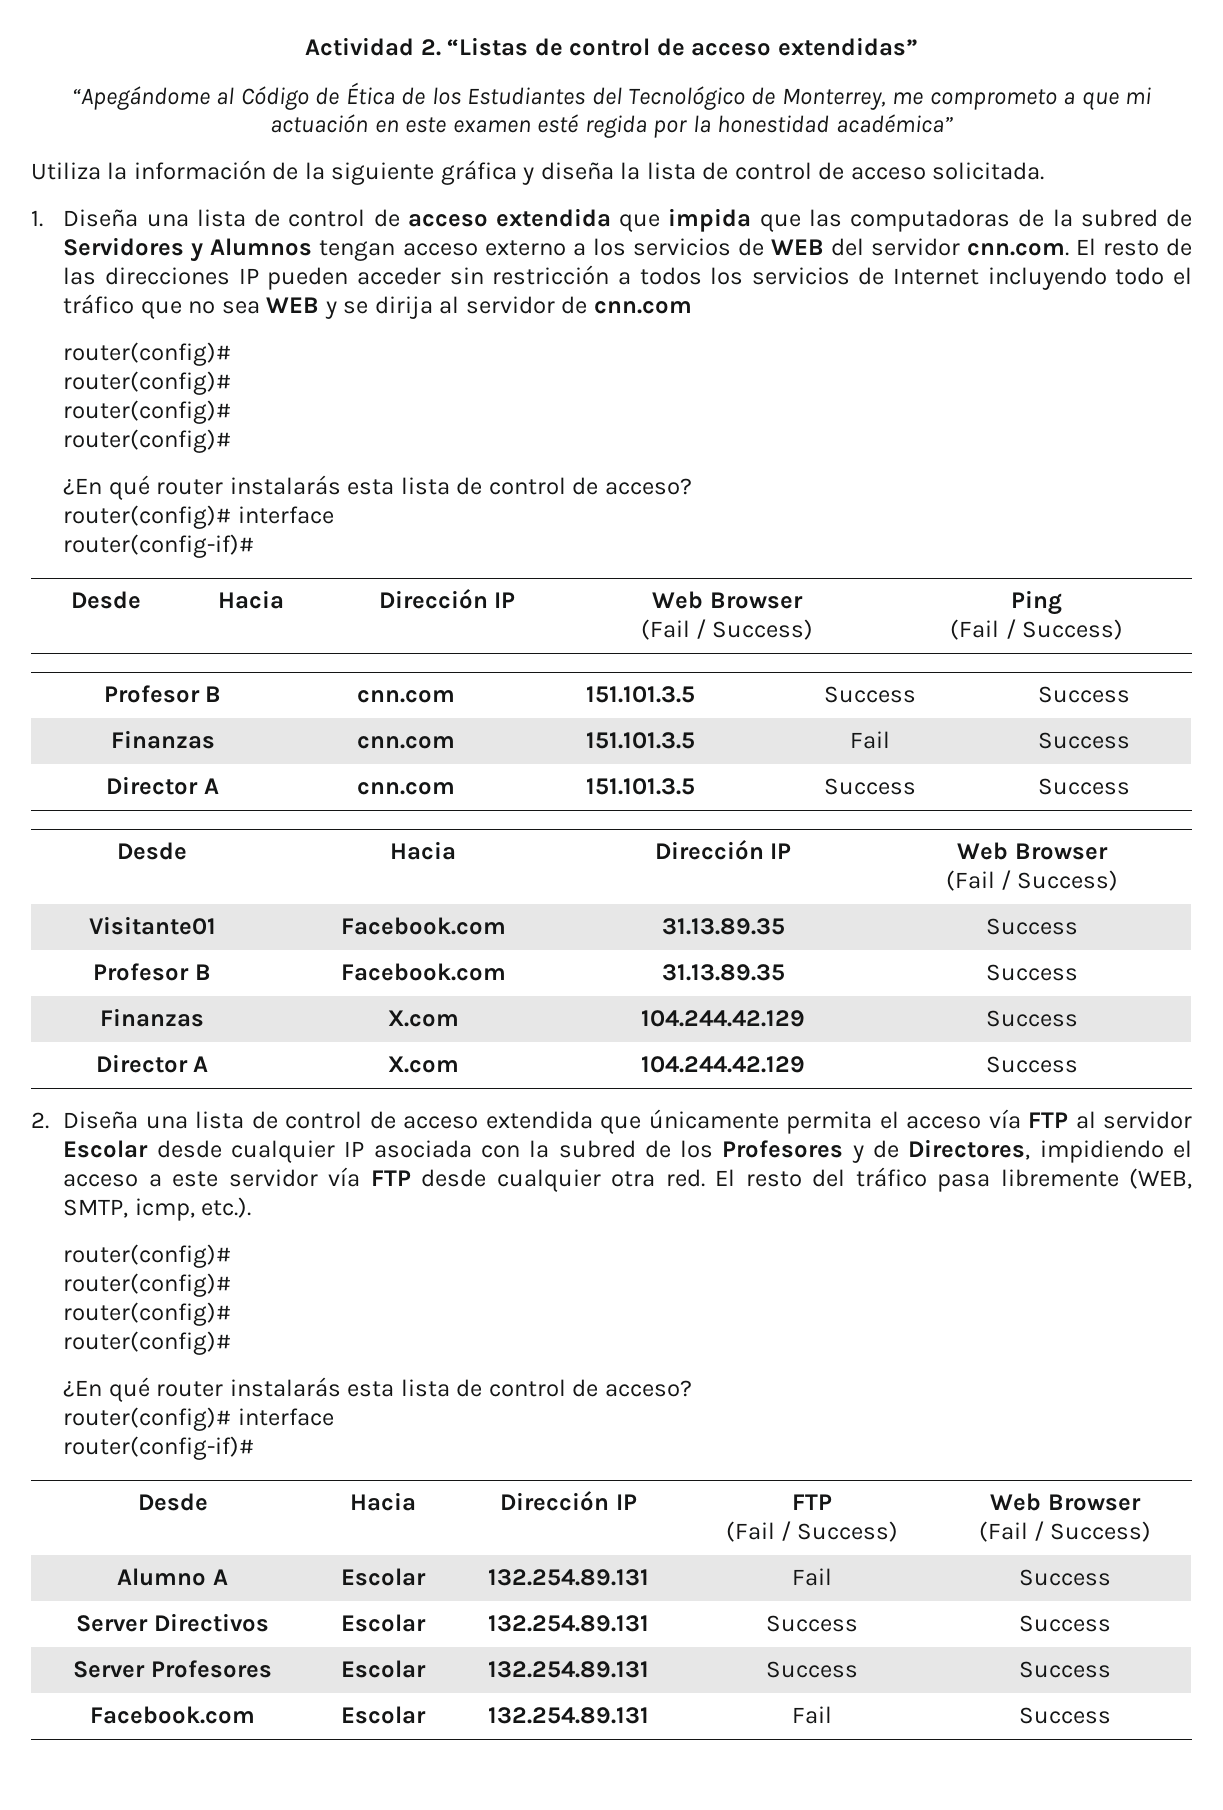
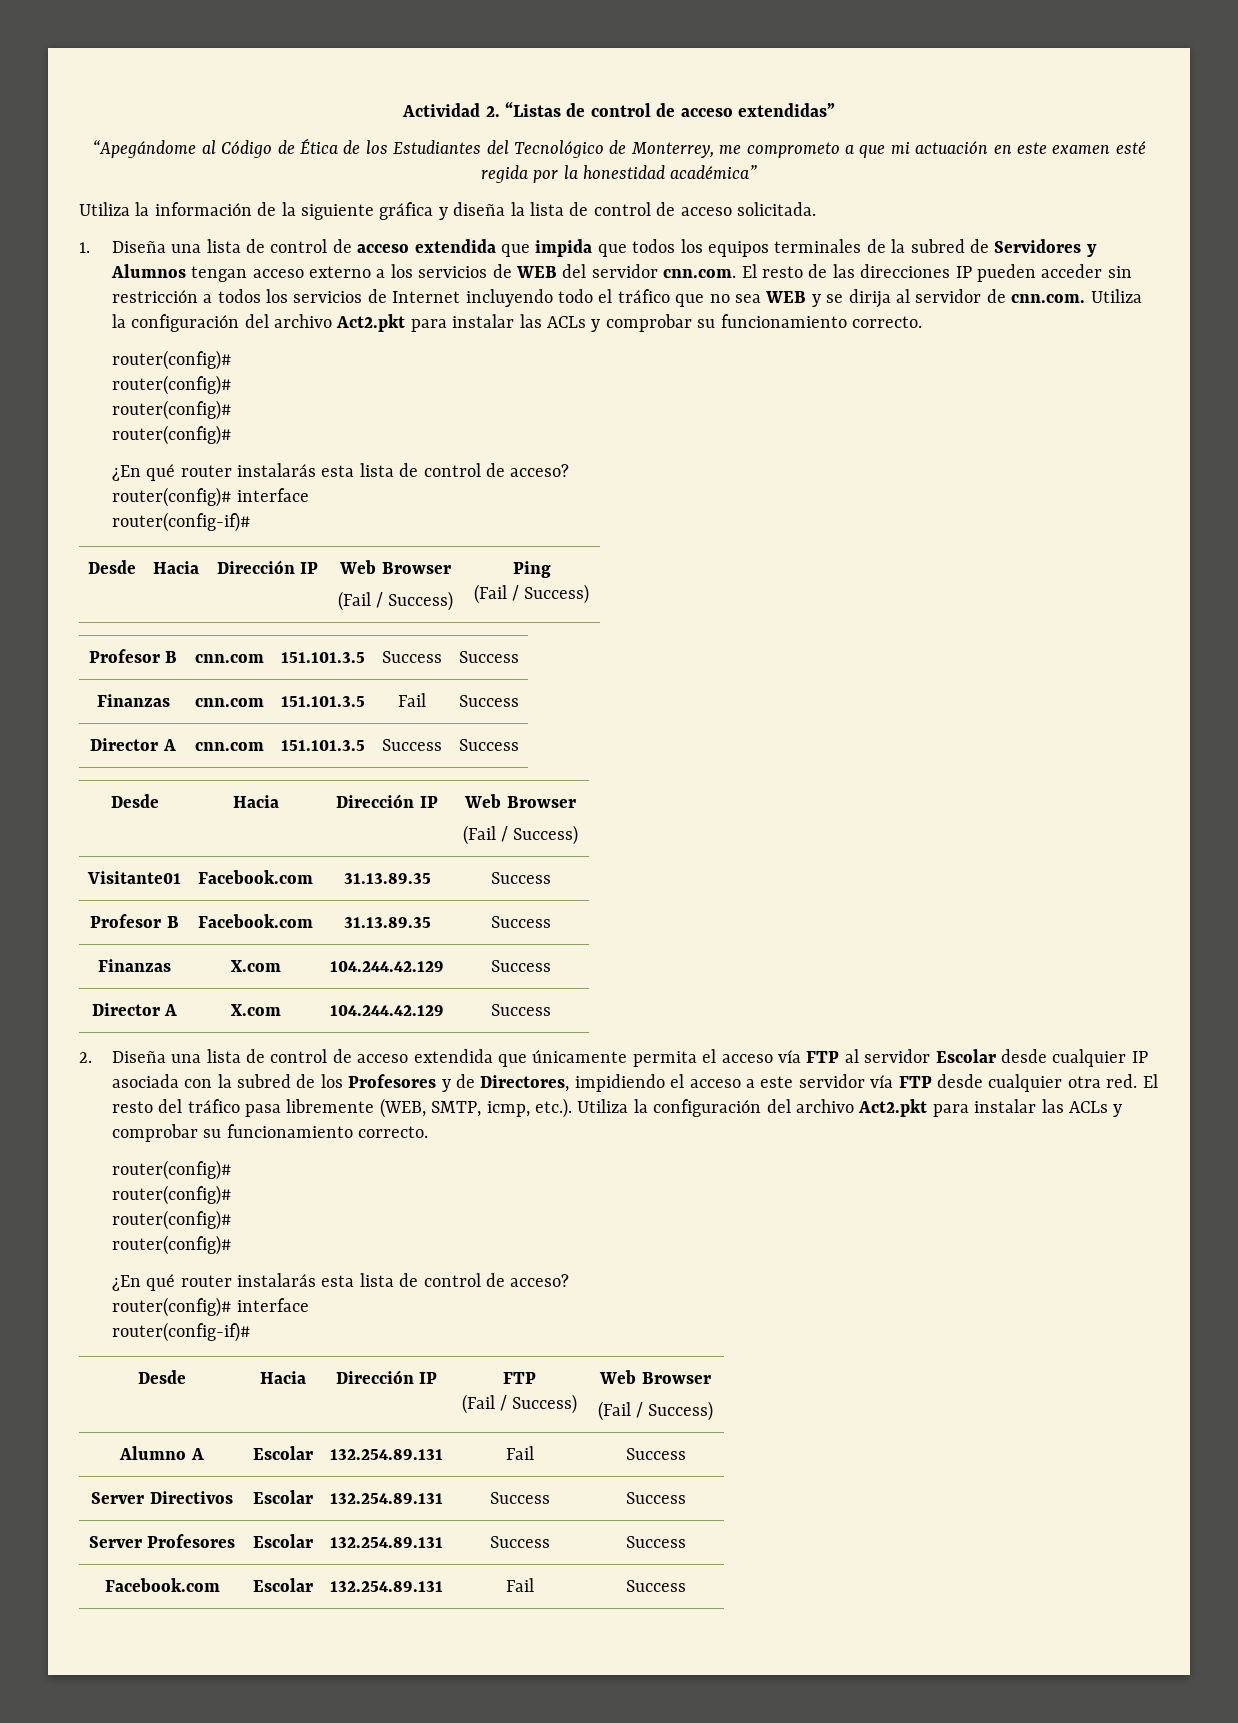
[808,209,1011,232] las computadoras -> [632,239,862,257] todos los equipos terminales
[593,301,692,314] cnn.com -> [1011,289,1142,303] [111,314,922,332] cnn.com. Utiliza la configuración del archivo Act2.pkt para instalar las ACLs y comprobar su funcionamiento correcto.
(252, 1207) none -> [577,1099,1123,1117] [111,1124,428,1142] Utiliza la configuración del archivo Act2.pkt para instalar las ACLs y comprobar su funcionamiento correcto.

